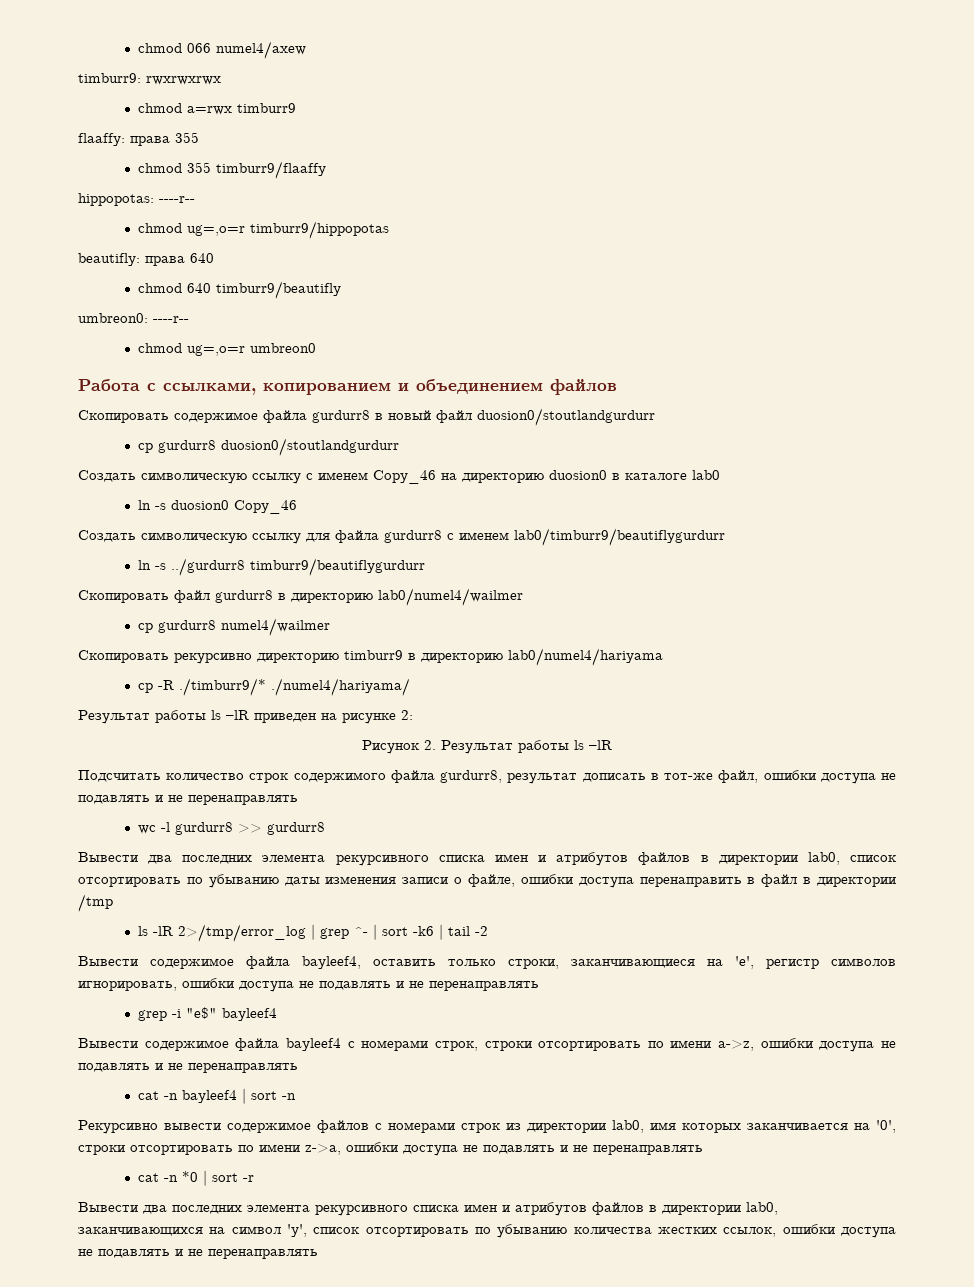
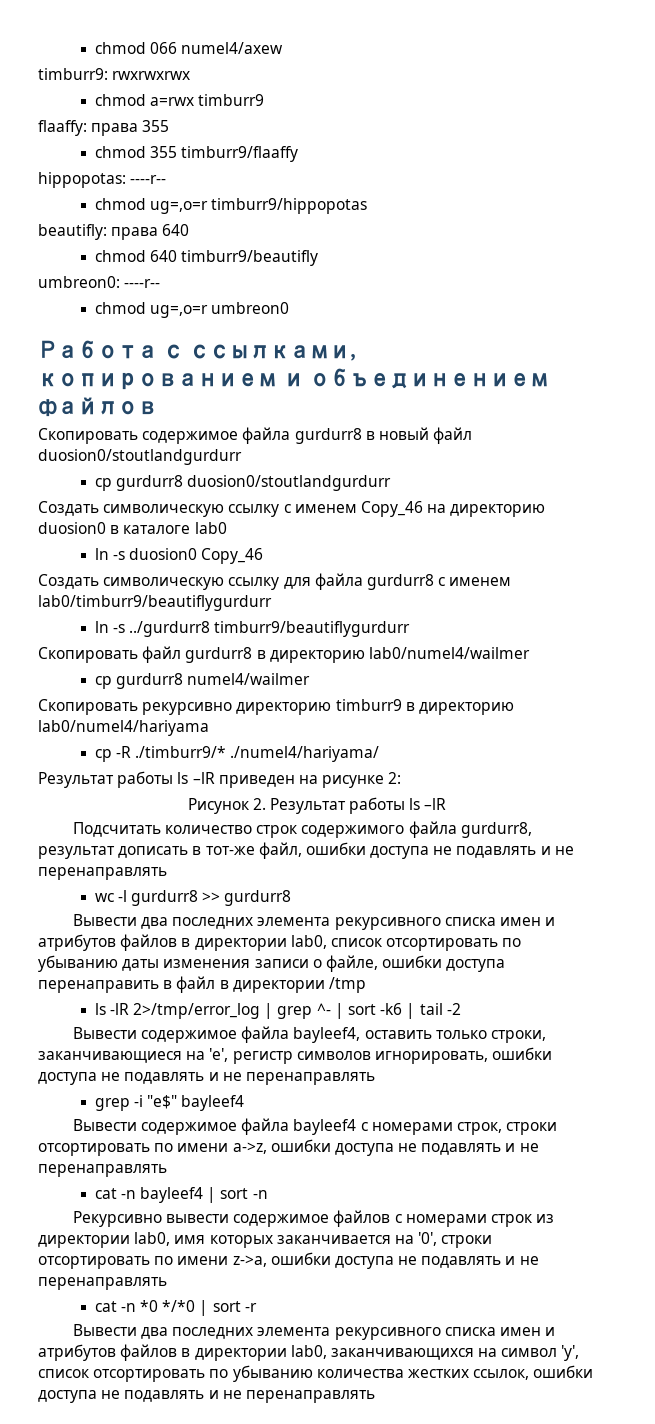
(198, 1176) none -> [162,1300,196,1312] */*0

